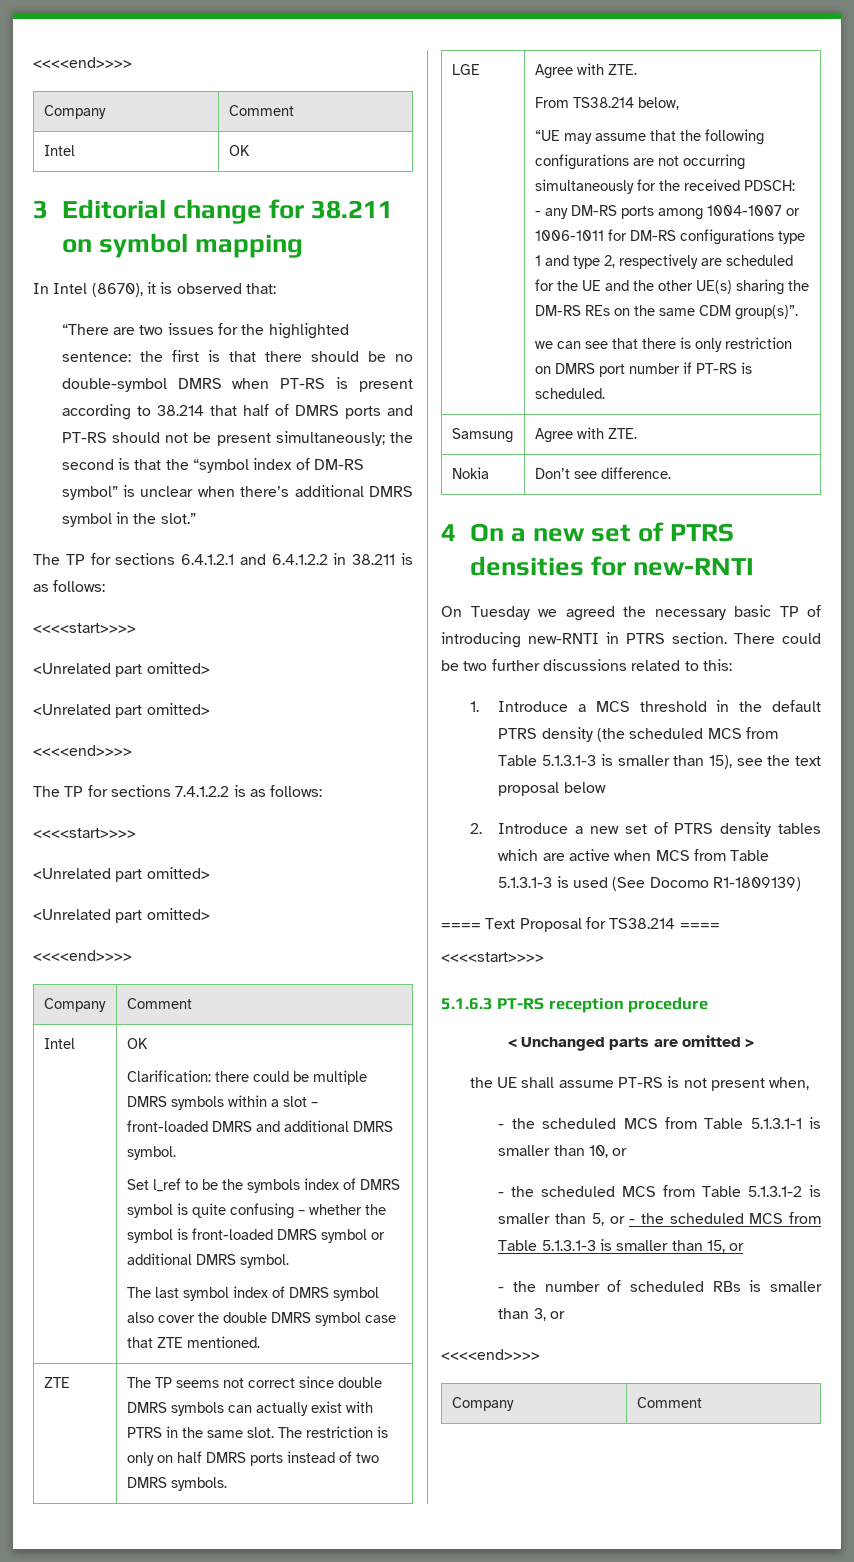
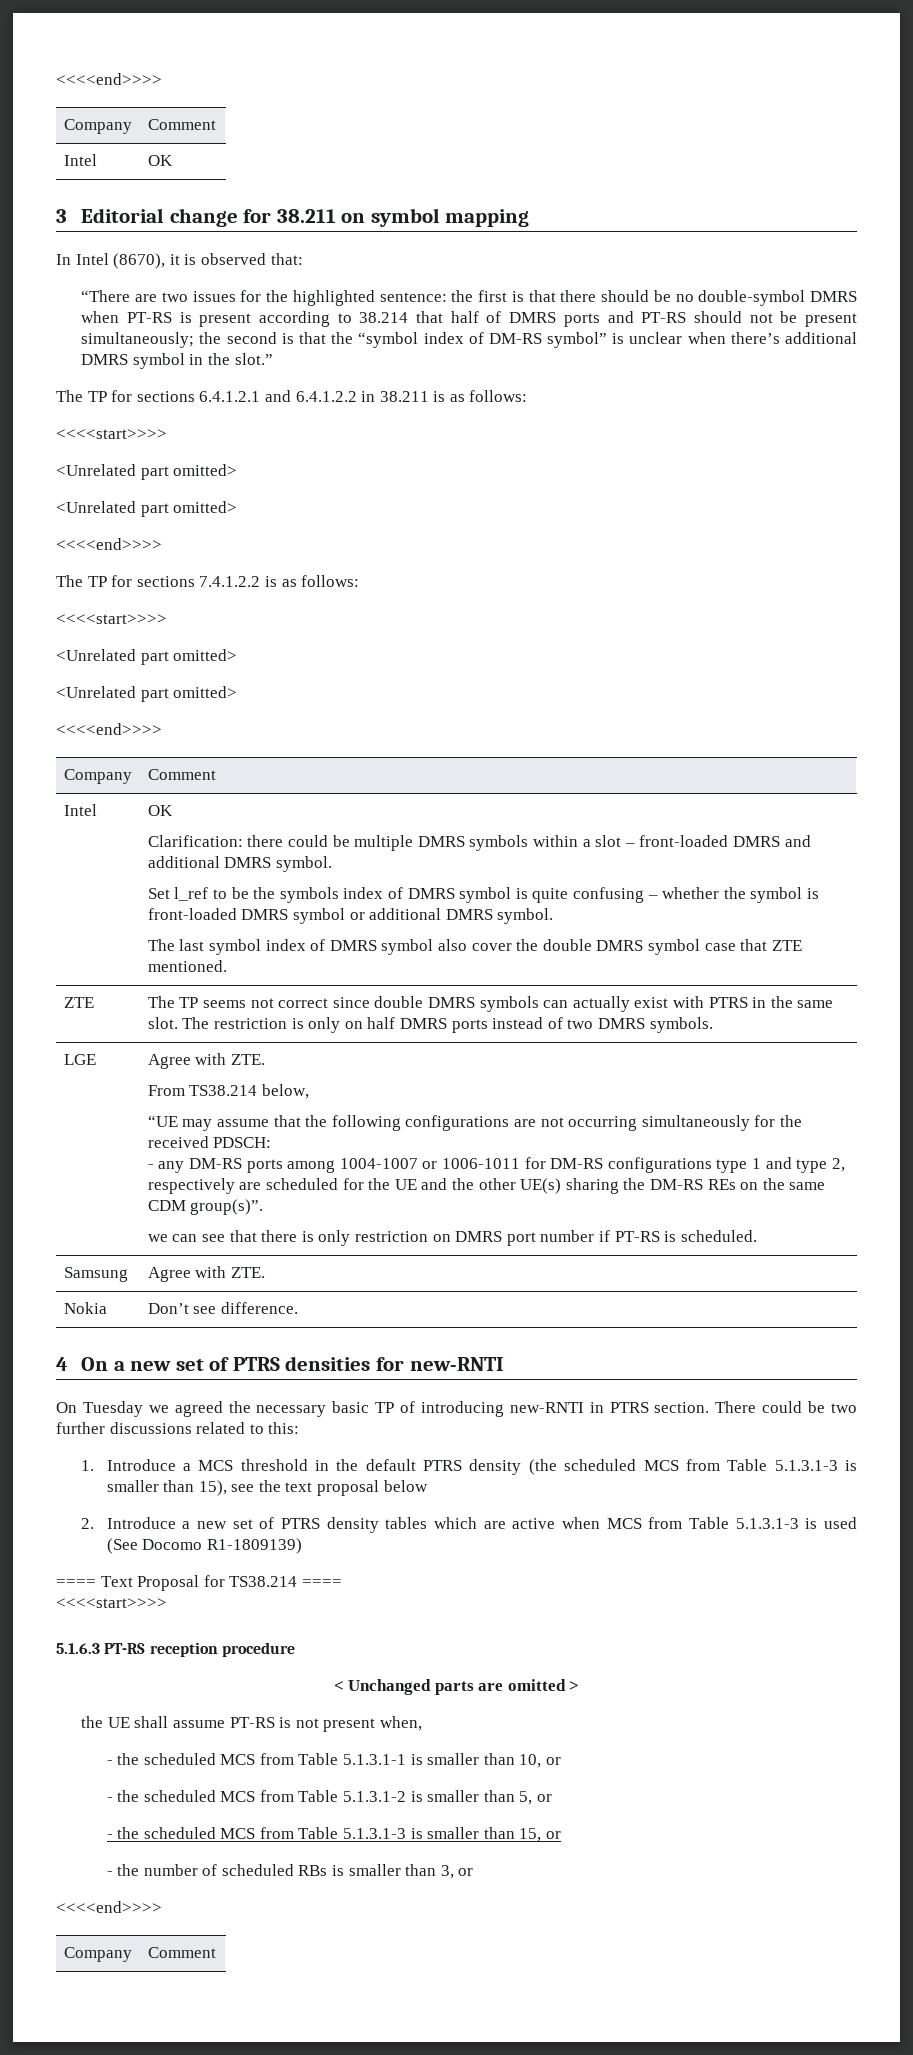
(625, 1220) none -> (552, 1798) //

